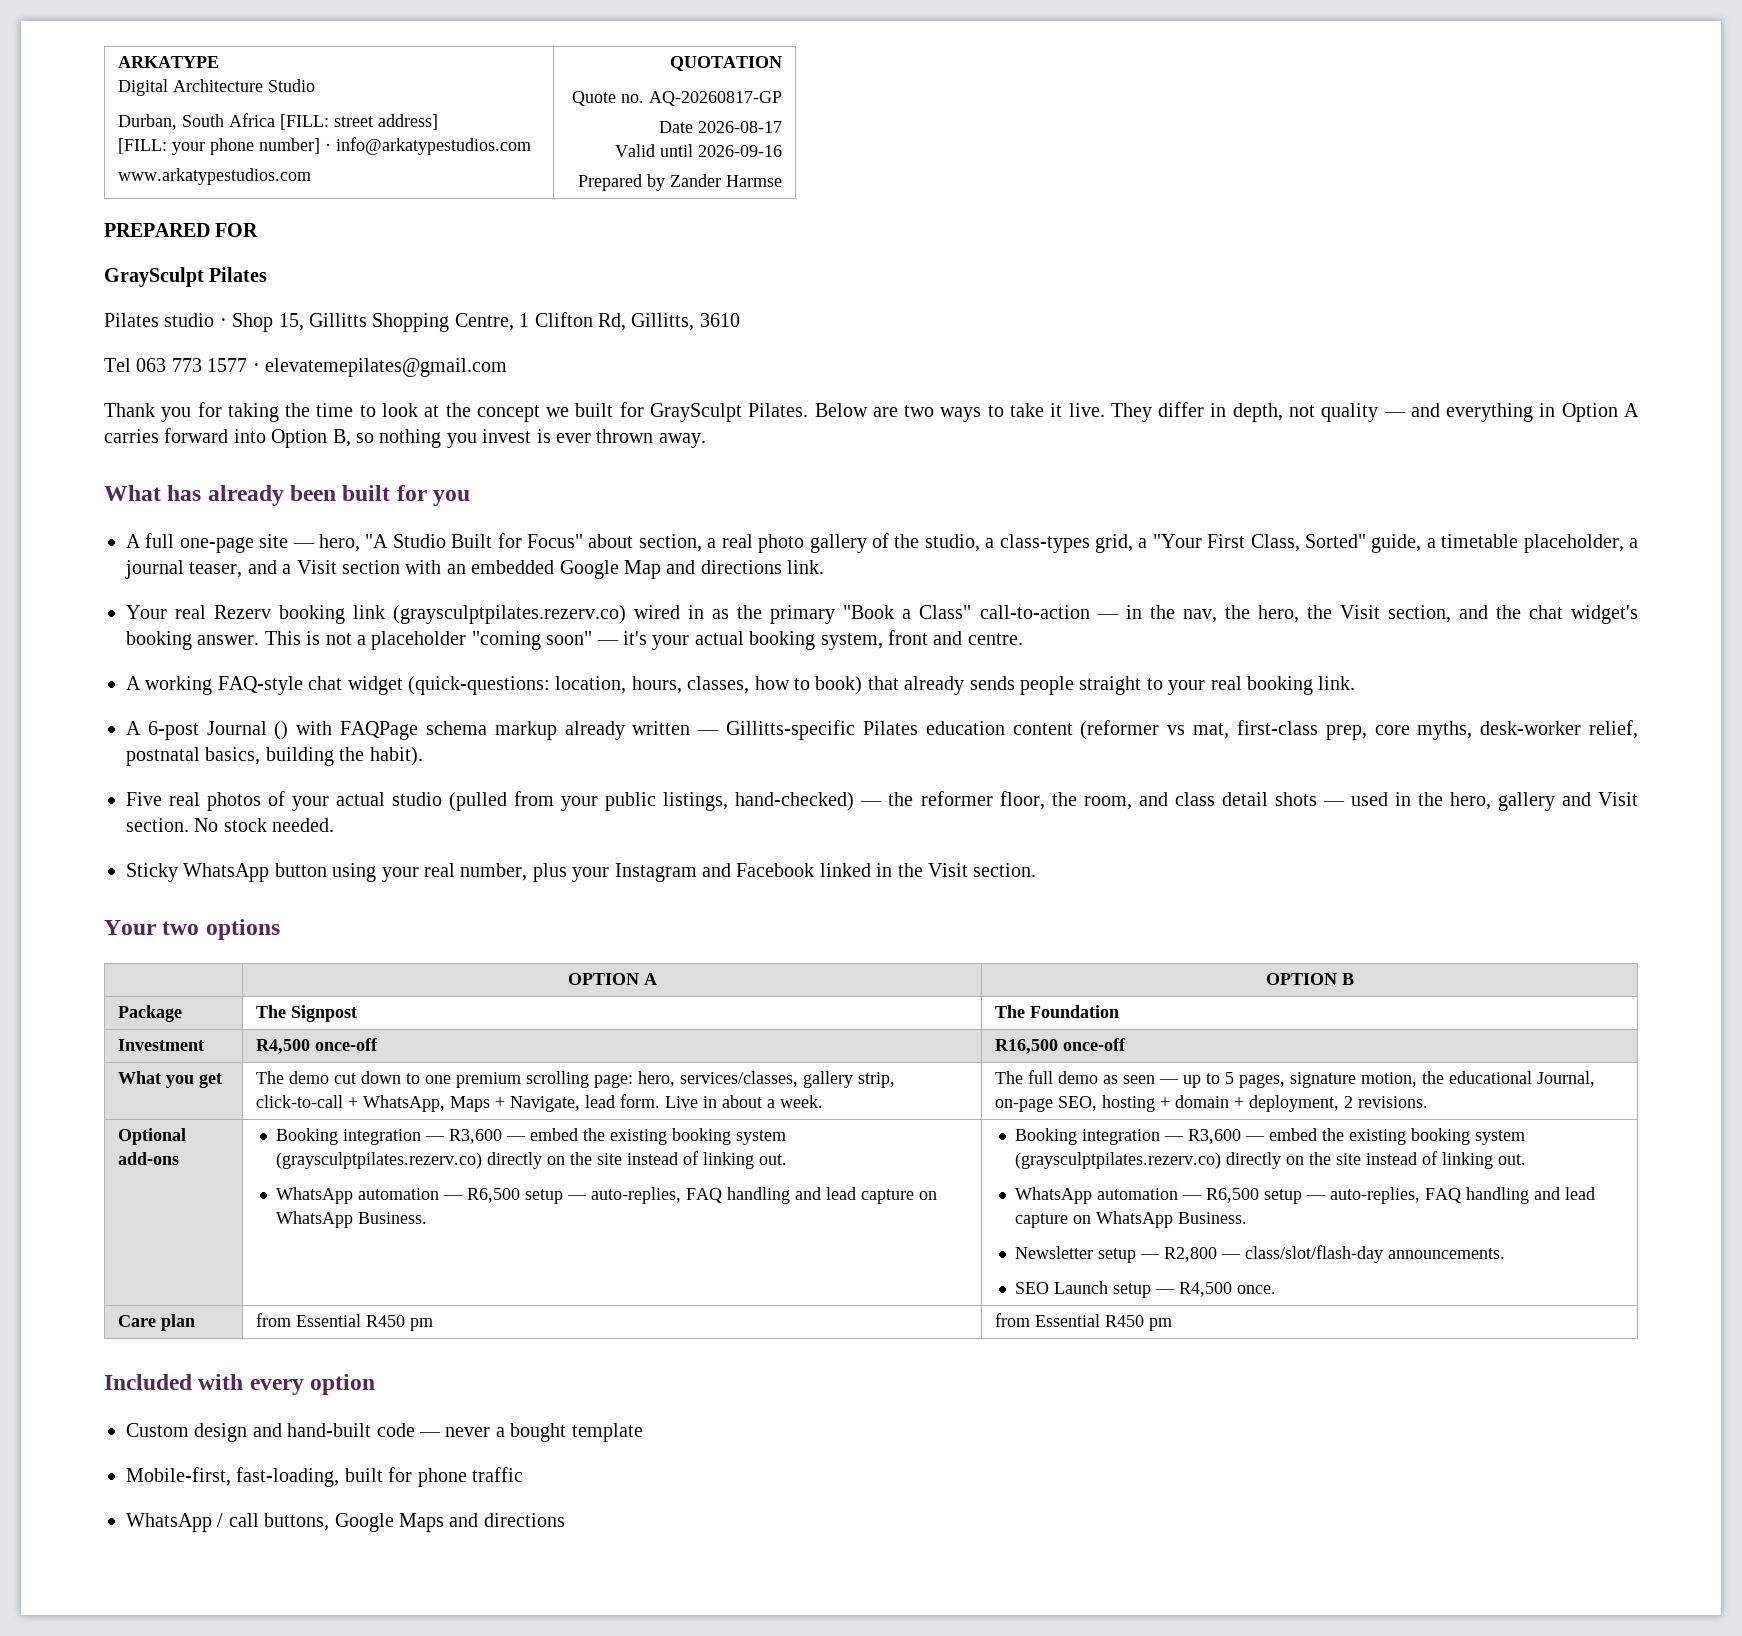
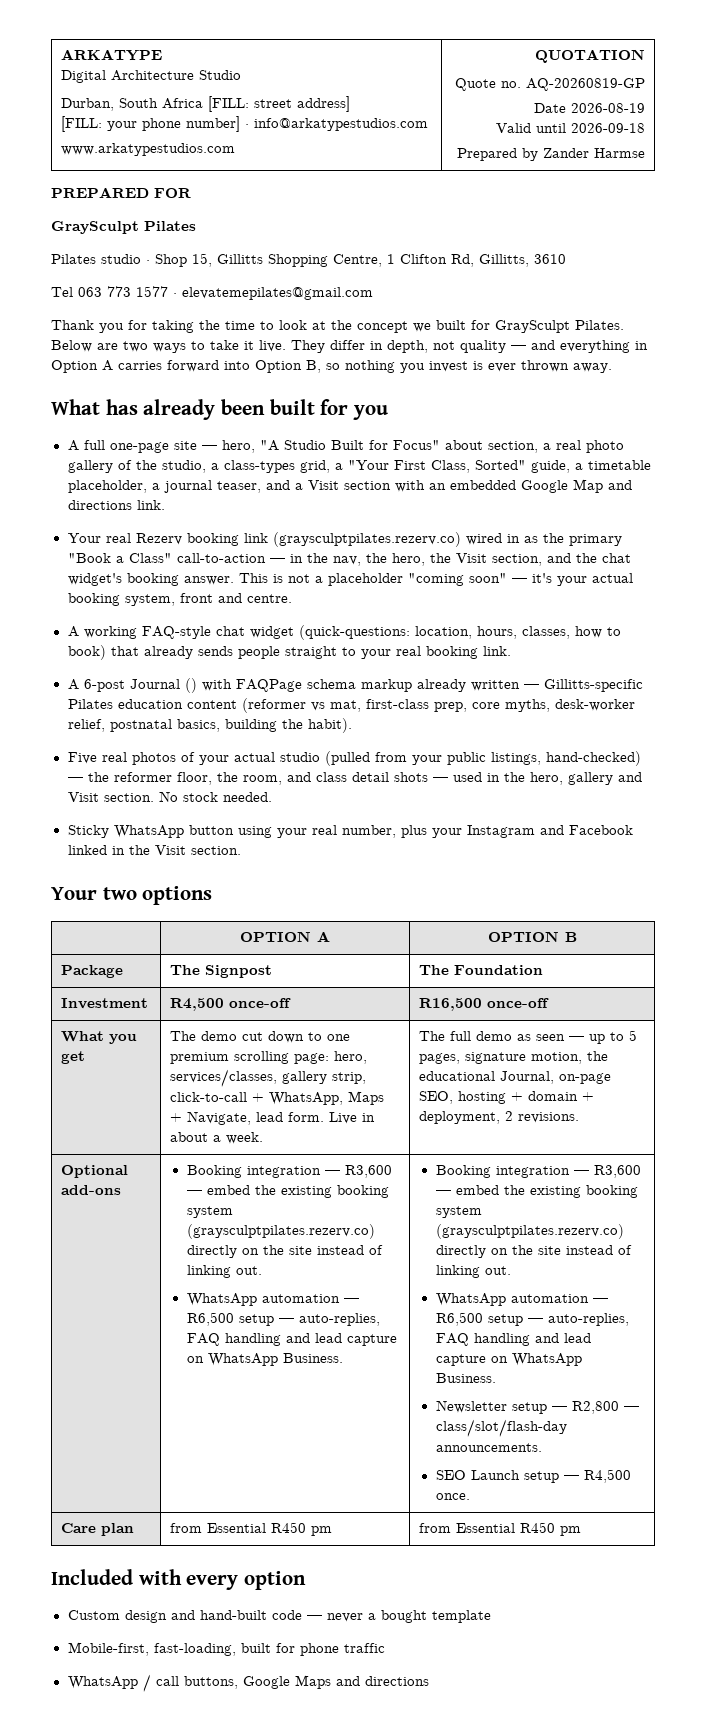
[648,91,782,106] AQ-20260817-GP -> [525,78,645,91] AQ-20260819-GP
[697,121,782,133] 2026-08-17 -> [570,103,645,113] 2026-08-19
[697,145,782,157] 2026-09-16 -> [570,123,645,133] 2026-09-18

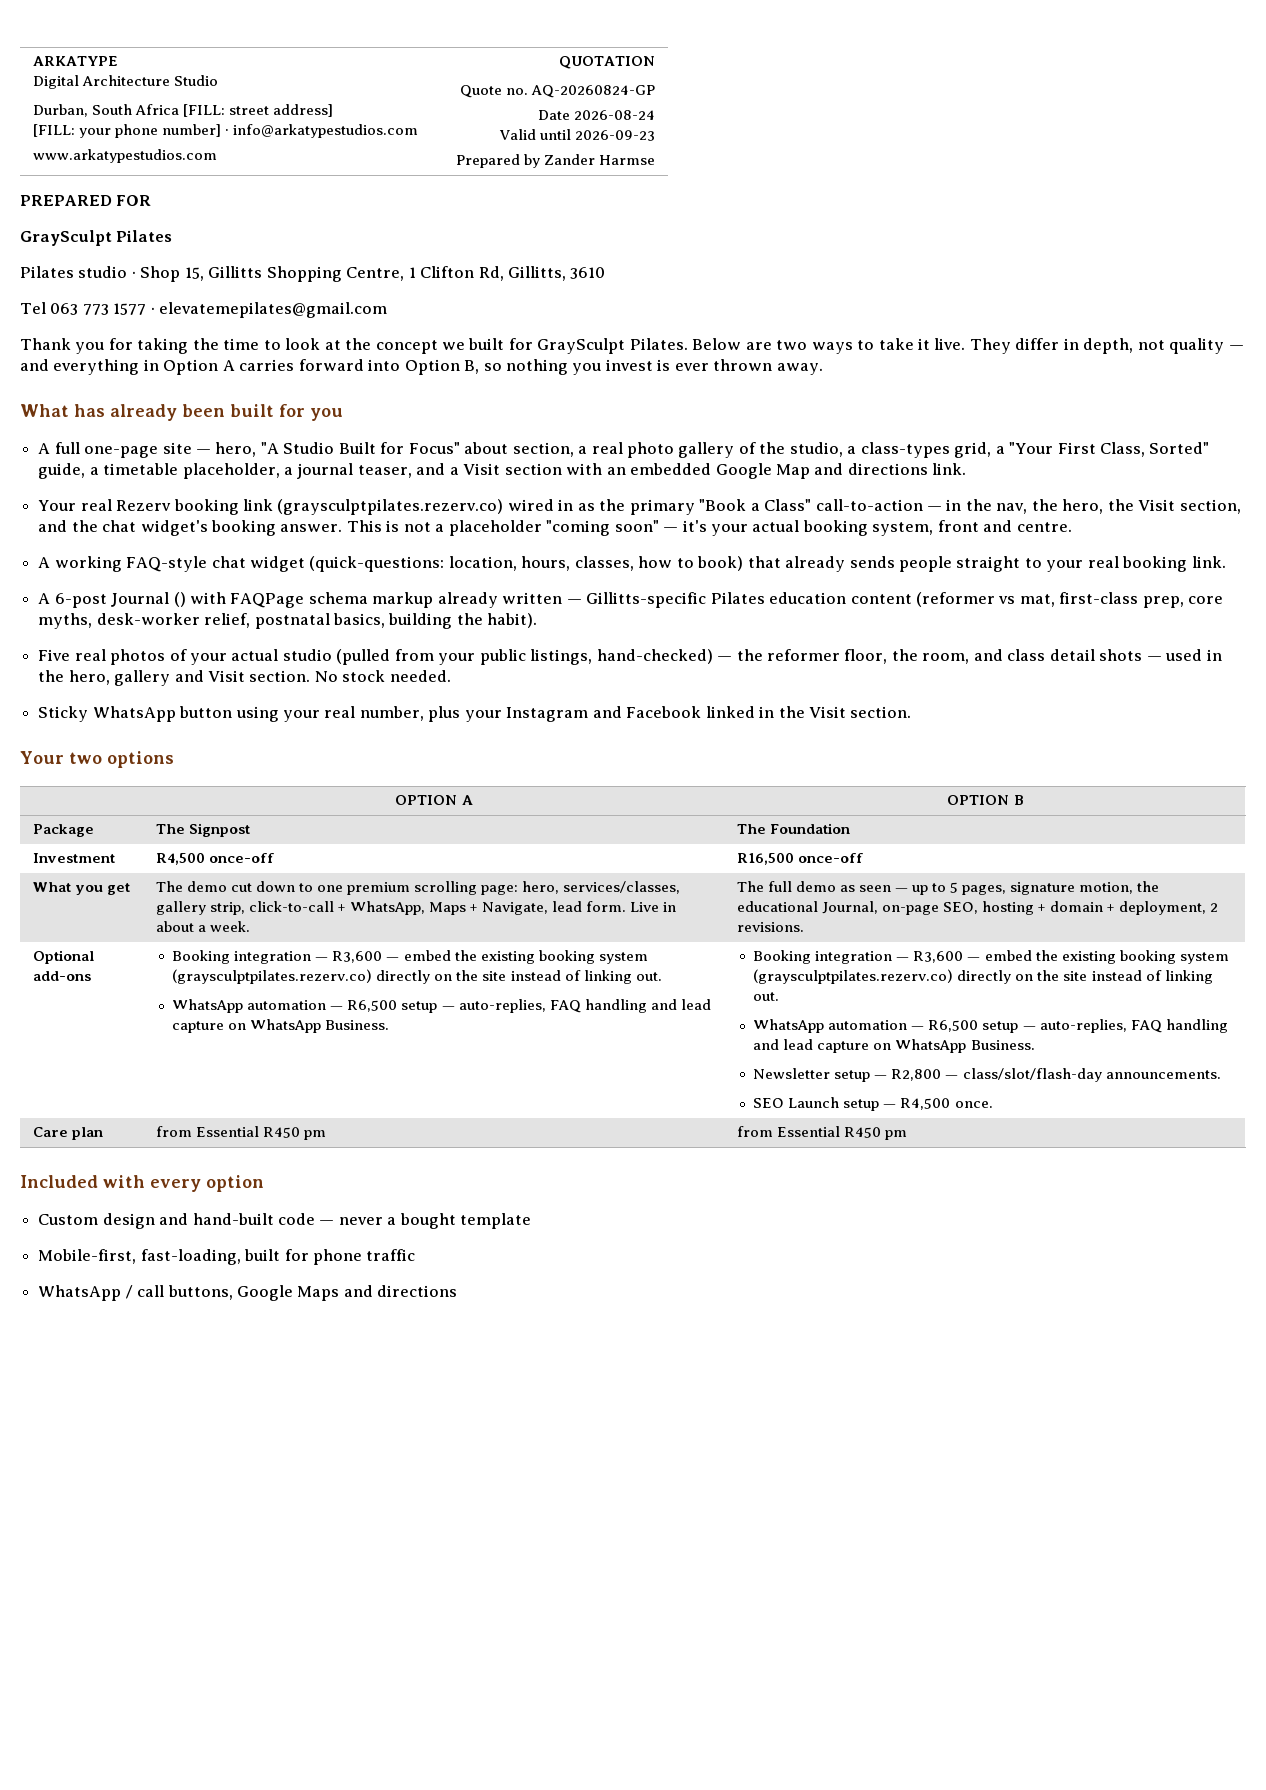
[525,78,645,91] AQ-20260819-GP -> [531,85,656,98] AQ-20260824-GP
[570,103,645,113] 2026-08-19 -> [574,110,656,120] 2026-08-24
[570,123,645,133] 2026-09-18 -> [575,130,656,141] 2026-09-23

